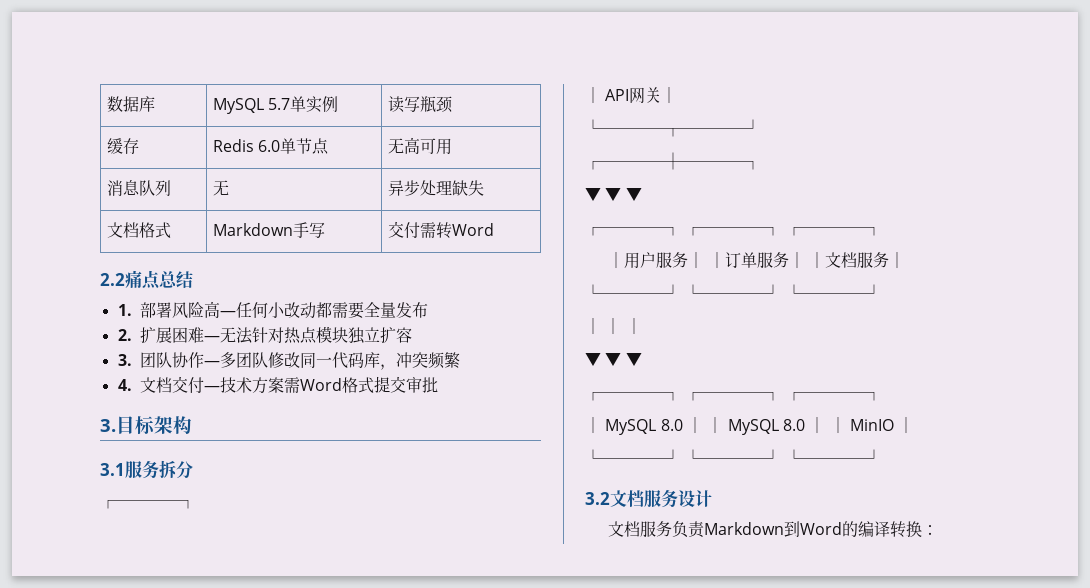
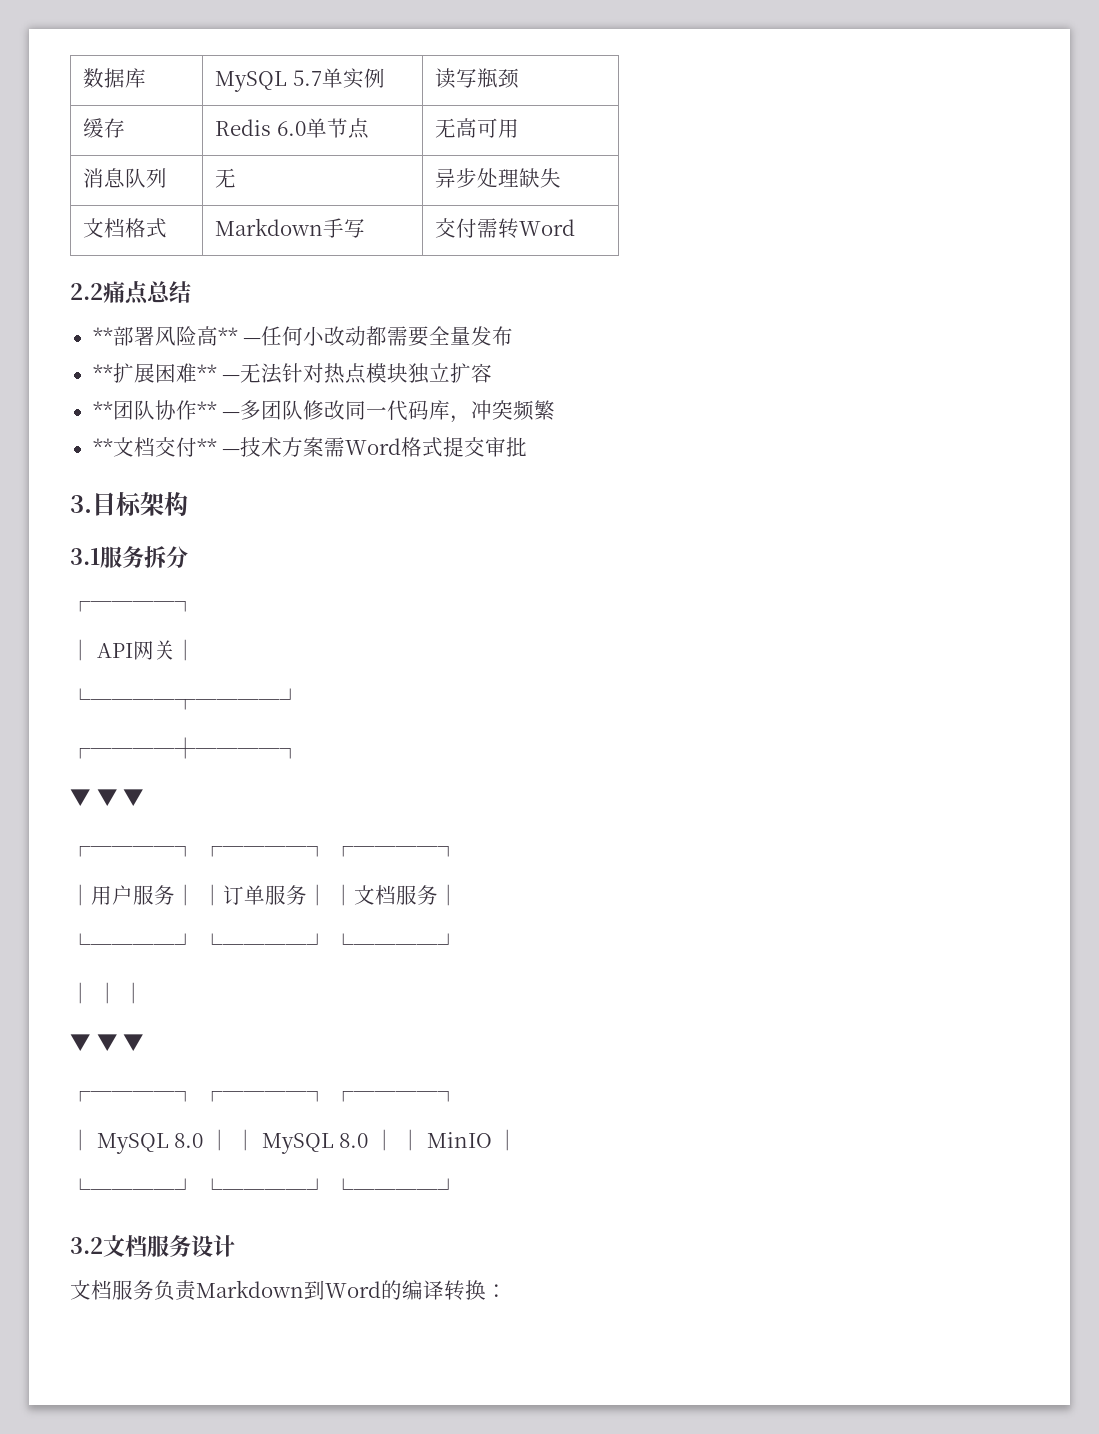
[117,304,132,316] 1. -> [92,327,113,344] **
(221, 309) none -> [217,327,238,344] **
[117,329,132,341] 2. -> [92,364,113,381] **
(205, 335) none -> [196,364,217,381] **
[117,354,132,366] 3. -> [92,401,113,418] **
(205, 360) none -> [196,401,217,418] **
[117,379,132,391] 4. -> [92,438,113,455] **
(205, 385) none -> [196,438,217,455] **

